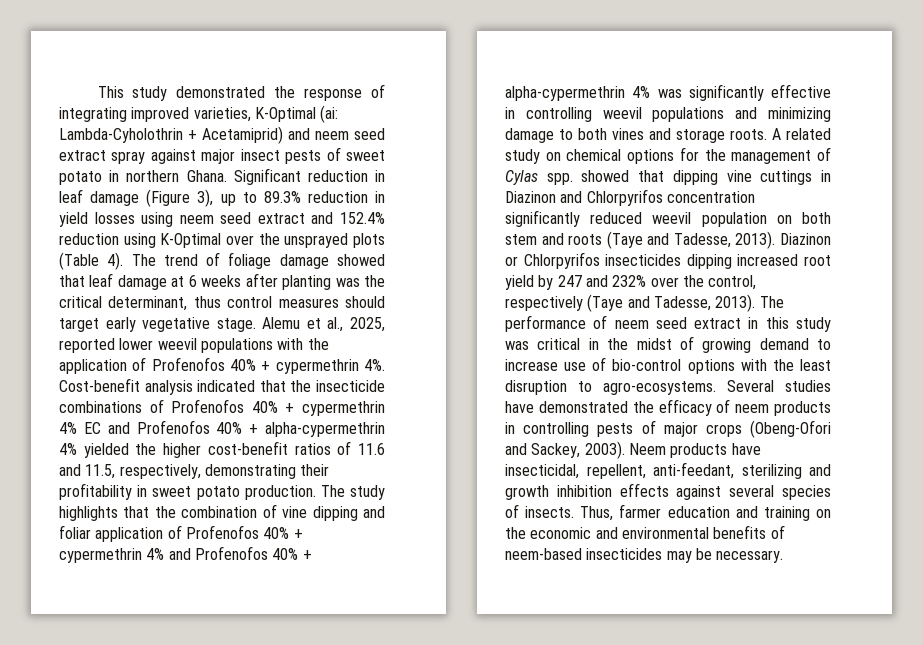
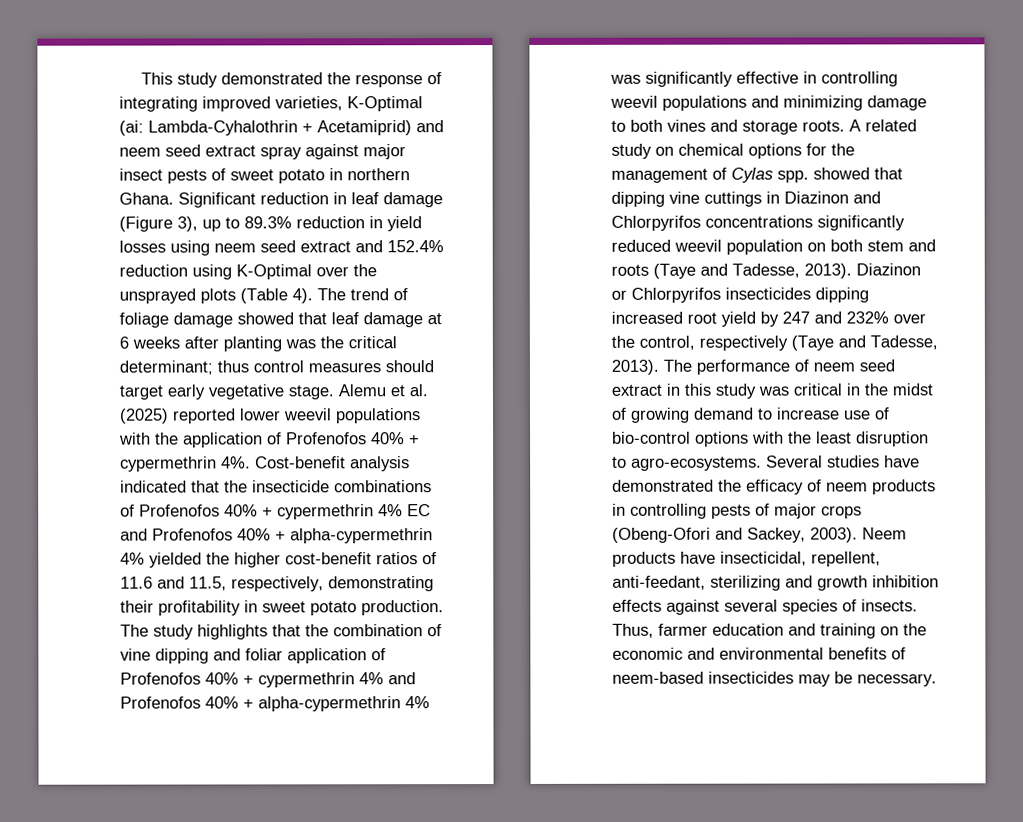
[59,128,183,143] Lambda-Cyholothrin -> [148,120,298,136] Lambda-Cyhalothrin
[108,296,188,311] determinant, -> [119,360,213,375] determinant;
[327,317,385,332] al., 2025, -> [409,384,428,397] [119,408,169,424] al. (2025)
[666,191,755,203] concentration -> [705,215,813,228] concentrations

